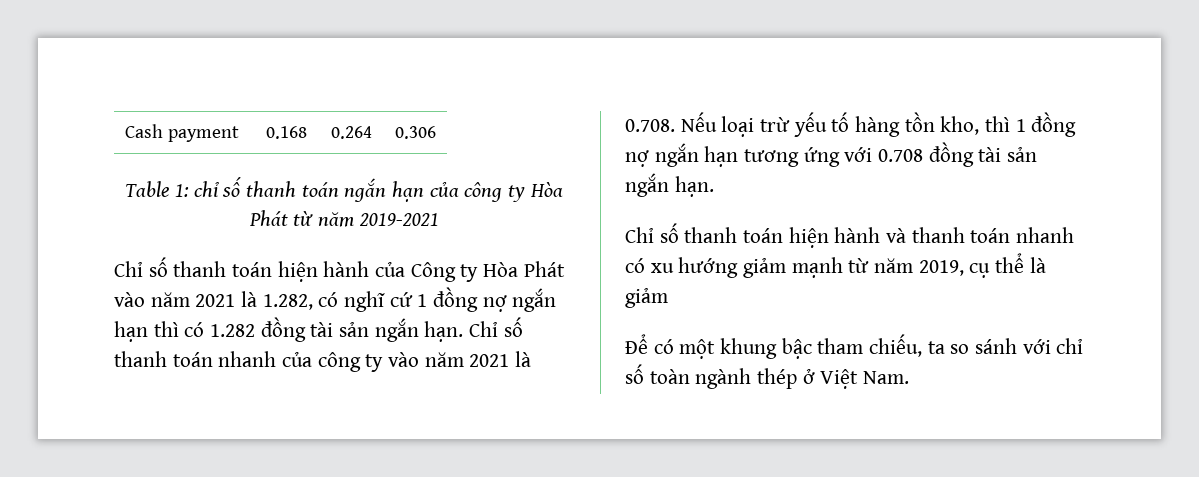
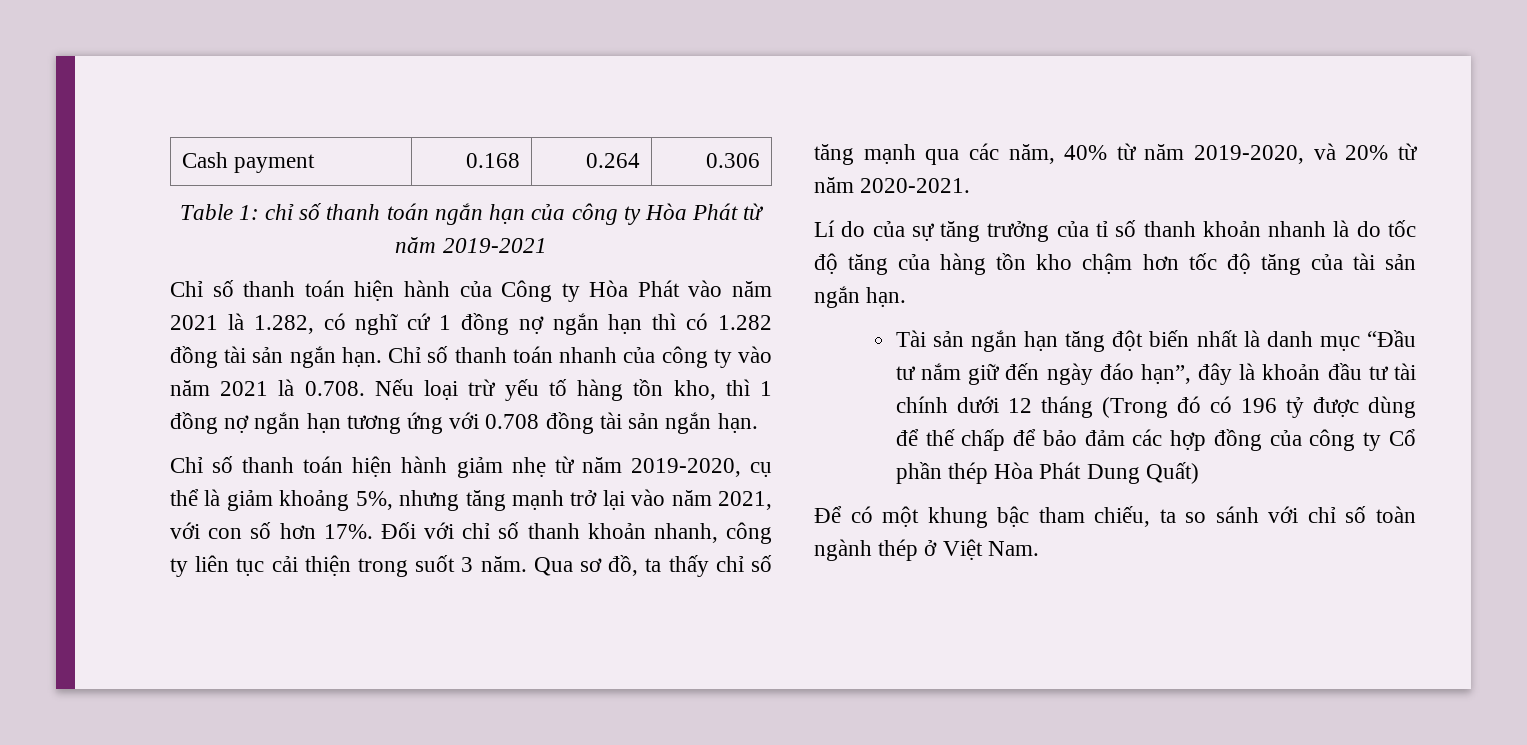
[886,227,1075,243] [625,257,964,278] và thanh toán nhanh có xu hướng giảm mạnh từ năm 2019, -> [456,456,741,478] giảm nhẹ từ năm 2019-2020,
(668, 298) none -> [279,489,773,511] [170,522,773,544] [170,555,772,577] [814,143,1418,165] [814,177,971,193] [814,220,1416,242] [814,253,1416,275] [814,286,907,308] [895,330,1416,352] [895,363,1416,385] [895,396,1416,418] [895,429,1416,451] [895,462,1199,484] khoảng 5%, nhưng tăng mạnh trở lại vào năm 2021, với con số hơn 17%. Đối với chỉ số thanh khoản nhanh, công ty liên tục cải thiện trong suốt 3 năm. Qua sơ đồ, ta thấy chỉ số tăng mạnh qua các năm, 40% từ năm 2019-2020, và 20% từ năm 2020-2021. // Lí do của sự tăng trưởng của tỉ số thanh khoản nhanh là do tốc độ tăng của hàng tồn kho chậm hơn tốc độ tăng của tài sản ngắn hạn. // Tài sản ngắn hạn tăng đột biến nhất là danh mục “Đầu tư nắm giữ đến ngày đáo hạn”, đây là khoản đầu tư tài chính dưới 12 tháng (Trong đó có 196 tỷ được dùng để thế chấp để bảo đảm các hợp đồng của công ty Cổ phần thép Hòa Phát Dung Quất)

